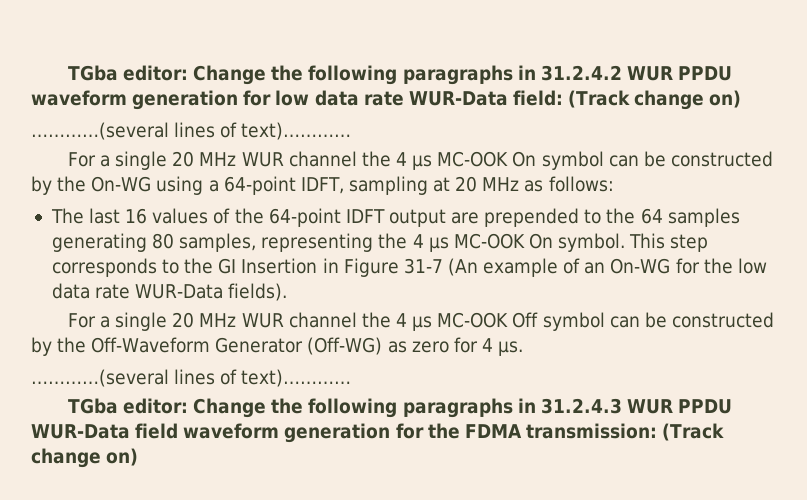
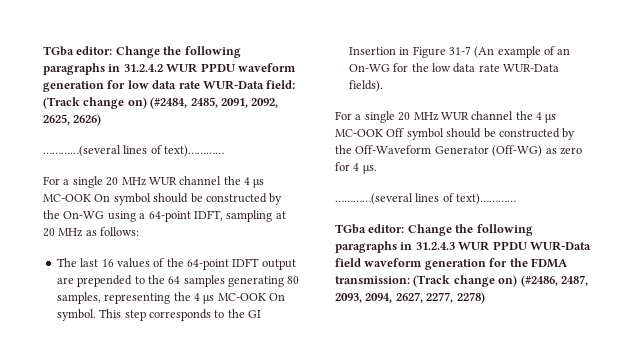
(742, 99) none -> [150,97,279,109] [43,114,102,126] (#2484, 2485, 2091, 2092, 2625, 2626)
[608,155,639,167] can -> [153,193,189,203] should
[609,316,640,328] can -> [446,128,482,138] should
(139, 457) none -> [520,275,588,287] [335,292,485,304] (#2486, 2487, 2093, 2094, 2627, 2277, 2278)

